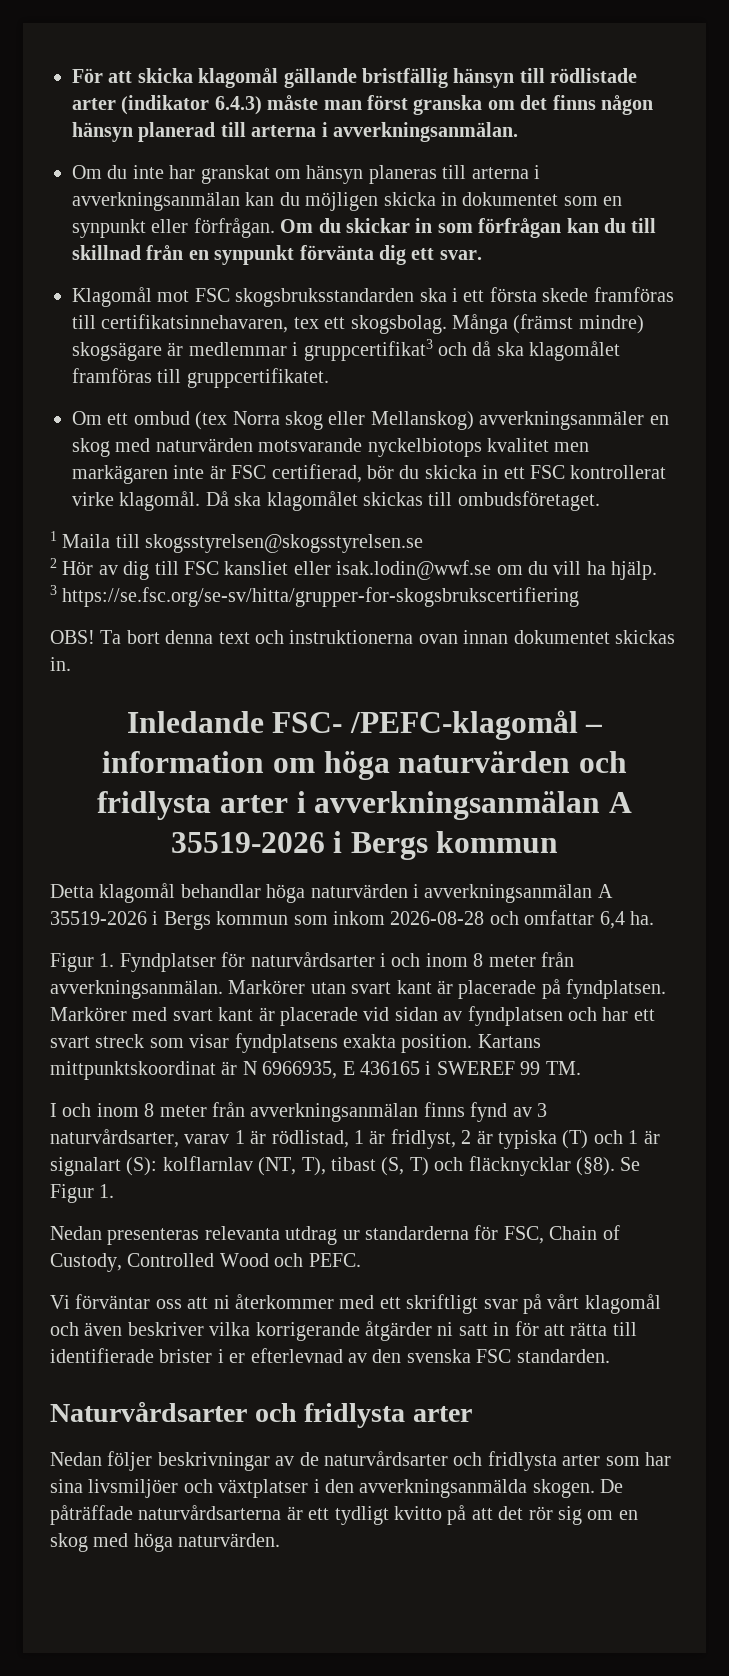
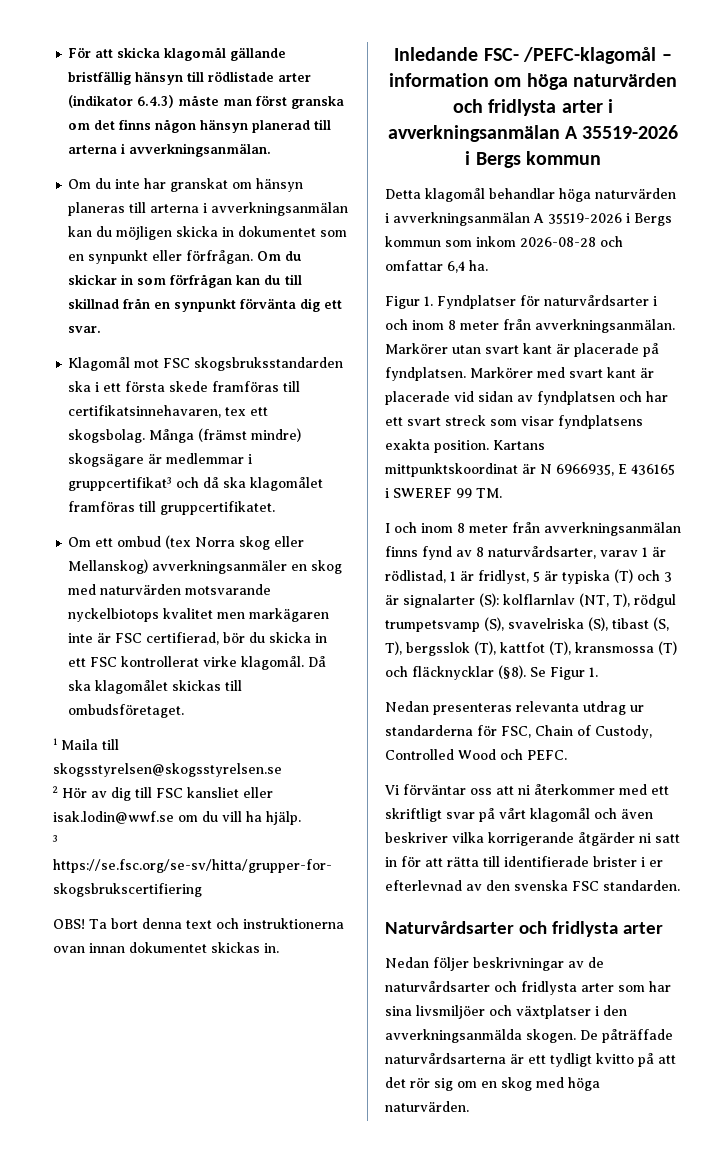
[537,1103,547,1117] 3 -> [476,547,484,557] 8
[461,1130,472,1144] 2 -> [533,571,540,582] 5
[628,1130,660,1144] [50,1157,121,1176] 1 är signalart -> [664,572,672,582] [385,594,475,608] 3 är signalarter
[331,1157,429,1176] tibast (S, T) -> [634,594,676,608] [385,617,669,632] [385,641,677,656] rödgul trumpetsvamp (S), svavelriska (S), tibast (S, T), bergsslok (T), kattfot (T), kransmossa (T)

